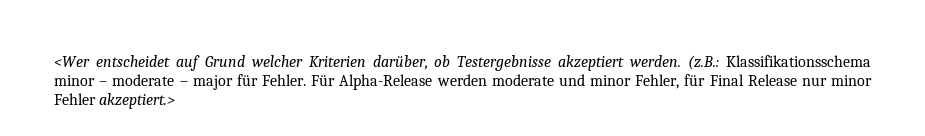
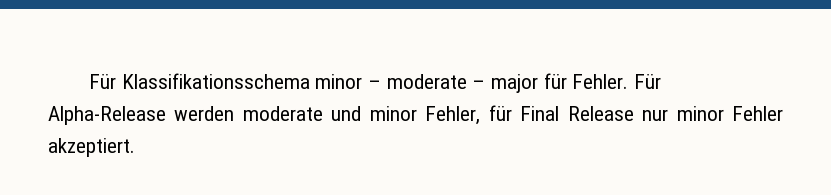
[54,55,720,71] <Wer entscheidet auf Grund welcher Kriterien darüber, ob Testergebnisse akzeptiert werden. (z.B.: -> [88,74,116,89] Für
[99,93,176,109] akzeptiert.> -> [48,138,135,157] akzeptiert.

